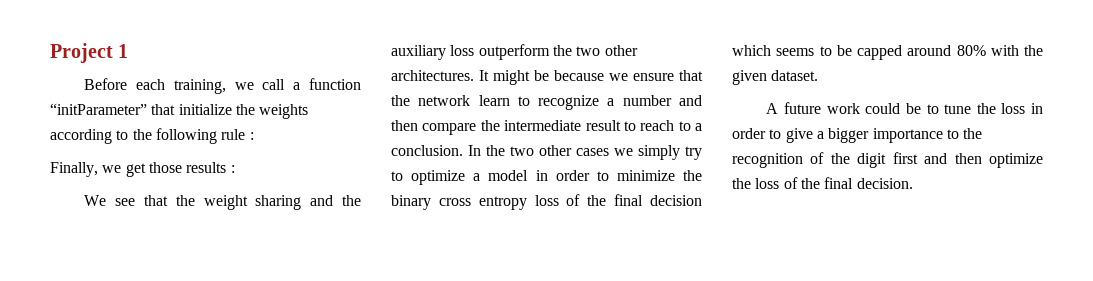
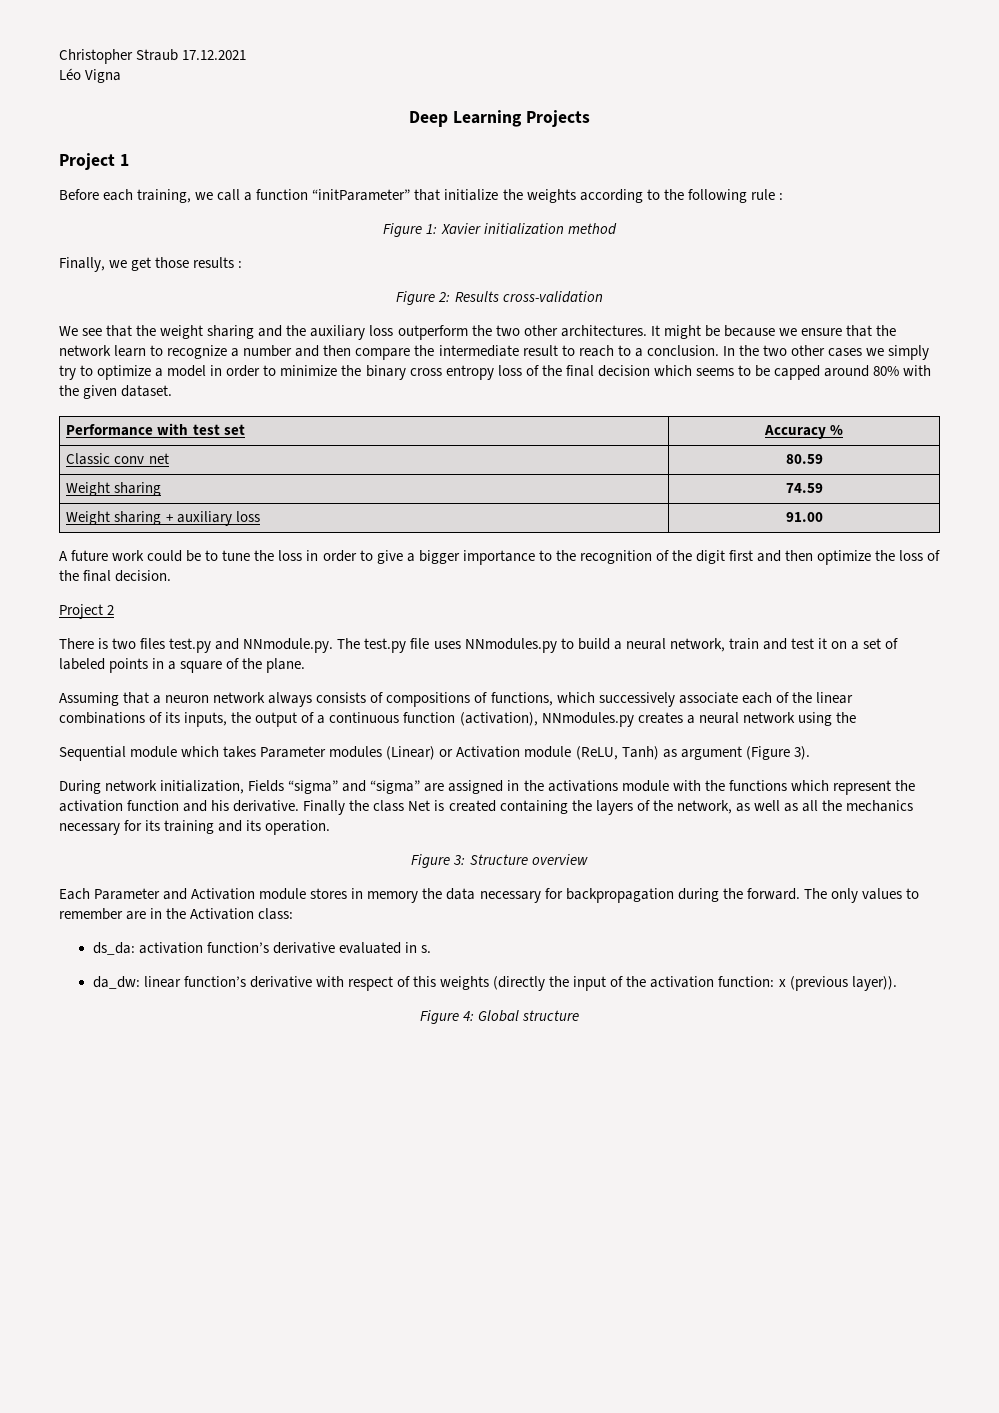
(50, 53) none -> [59,49,247,64] [59,68,122,83] [409,110,590,127] Christopher Straub 17.12.2021 // Léo Vigna // Deep Learning Projects //
(254, 136) none -> [383,223,617,237] // Figure 1: Xavier initialization method
(235, 169) none -> [396,291,603,305] // Figure 2: Results cross-validation
(819, 75) none -> [66,423,245,436] [763,425,844,439] [66,453,169,465] [785,454,823,464] [66,482,162,496] [785,483,823,493] [66,511,260,526] [785,512,823,522] // Performance with test set | Accuracy % // Classic conv net | 80.59 // Weight sharing | 74.59 // Weight sharing + auxiliary loss | 91.00
(913, 183) none -> [59,604,115,619] [59,638,899,653] [59,658,306,673] [59,692,853,707] [59,712,856,727] [59,746,810,761] [59,780,915,795] [59,800,914,815] [59,820,331,835] [411,854,588,868] [59,888,919,903] [59,908,294,920] [92,942,432,955] [92,976,897,991] [419,1010,580,1024] // Project 2 // There is two files test.py and NNmodule.py. The test.py file uses NNmodules.py to build a neural network, train and test it on a set of labeled points in a square of the plane. // Assuming that a neuron network always consists of compositions of functions, which successively associate each of the linear combinations of its inputs, the output of a continuous function (activation), NNmodules.py creates a neural network using the // Sequential module which takes Parameter modules (Linear) or Activation module (ReLU, Tanh) as argument (Figure 3). // During network initialization, Fields “sigma” and “sigma” are assigned in the activations module with the functions which represent the activation function and his derivative. Finally the class Net is created containing the layers of the network, as well as all the mechanics necessary for its training and its operation. // Figure 3: Structure overview // Each Parameter and Activation module stores in memory the data necessary for backpropagation during the forward. The only values to remember are in the Activation class: // ds_da: activation function’s derivative evaluated in s. // da_dw: linear function’s derivative with respect of this weights (directly the input of the activation function: x (previous layer)). // Figure 4: Global structure

